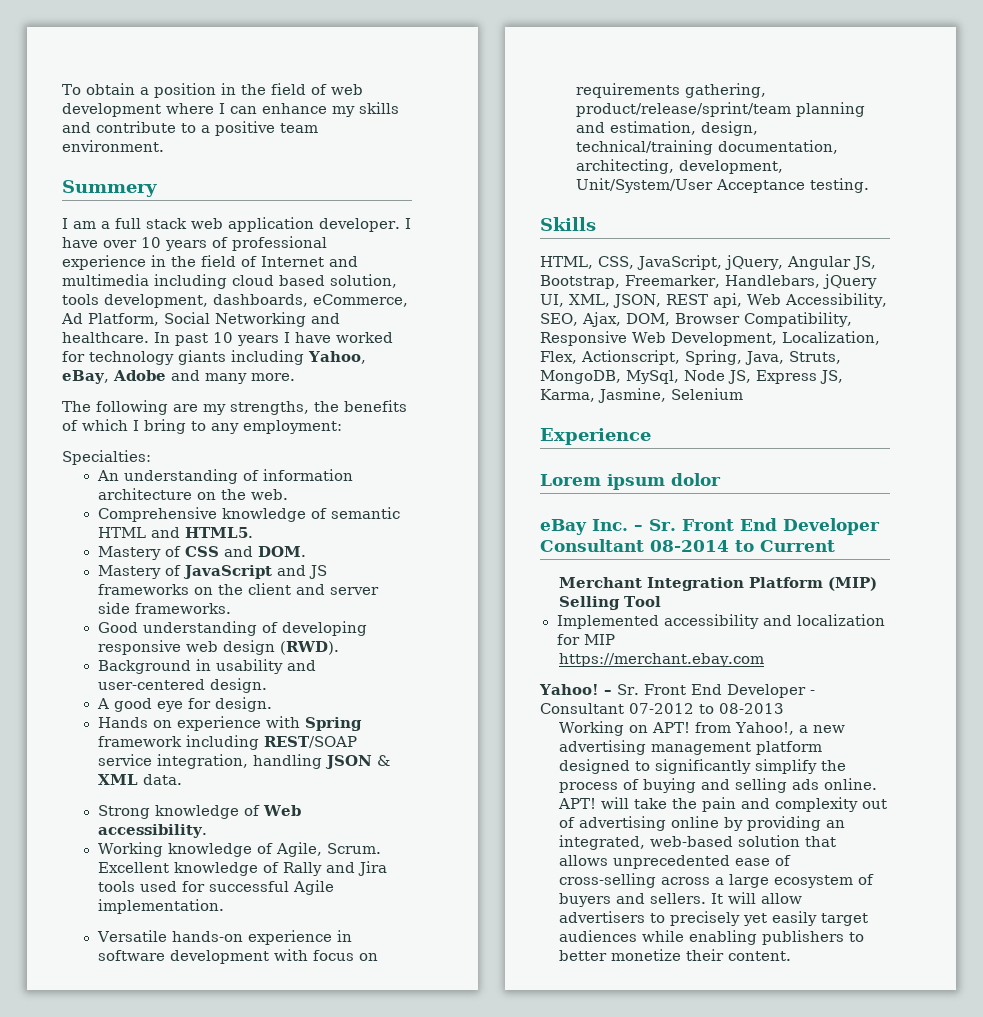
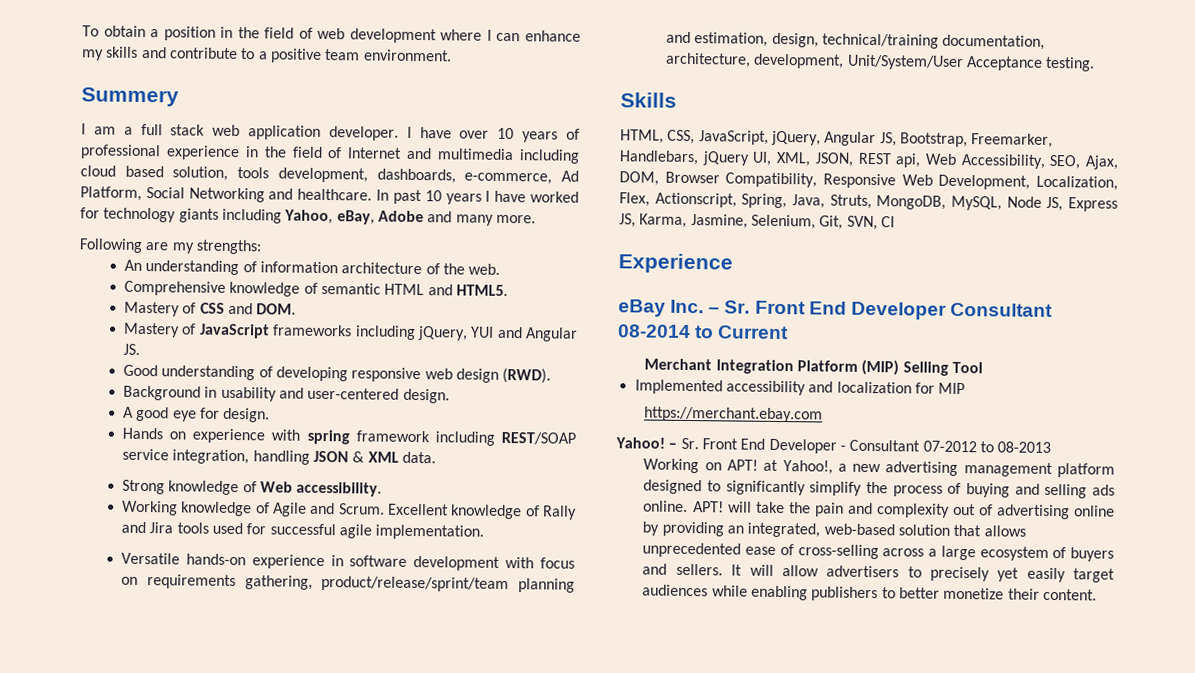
[313,294,408,307] eCommerce, -> [464,172,553,185] e-commerce,
[62,400,407,415] [62,419,342,434] [62,450,151,465] The following are my strengths, the benefits of which I bring to any employment: // Specialties: -> [79,238,262,255] Following are my strengths:
[196,492,216,500] on -> [425,263,440,275] of
[276,565,327,579] [97,583,379,595] [97,602,231,614] and JS frameworks on the client and server side frameworks. -> [272,324,578,342] [123,343,141,355] frameworks including jQuery, YUI and Angular JS.
[304,717,362,731] Spring -> [306,429,350,445] spring
[275,842,322,857] Agile, -> [273,502,336,517] Agile and
[292,880,334,895] Agile -> [339,524,373,539] agile
[575,159,674,174] architecting, -> [665,52,752,68] architecture,
[626,370,679,384] MySql, -> [951,195,1002,211] MySQL,
[671,388,743,400] [540,428,651,445] [540,473,721,490] Selenium // Experience // Lorem ipsum dolor -> [750,214,895,231] [618,253,733,274] Selenium, Git, SVN, CI // Experience
[695,722,732,733] from -> [763,459,779,471] at

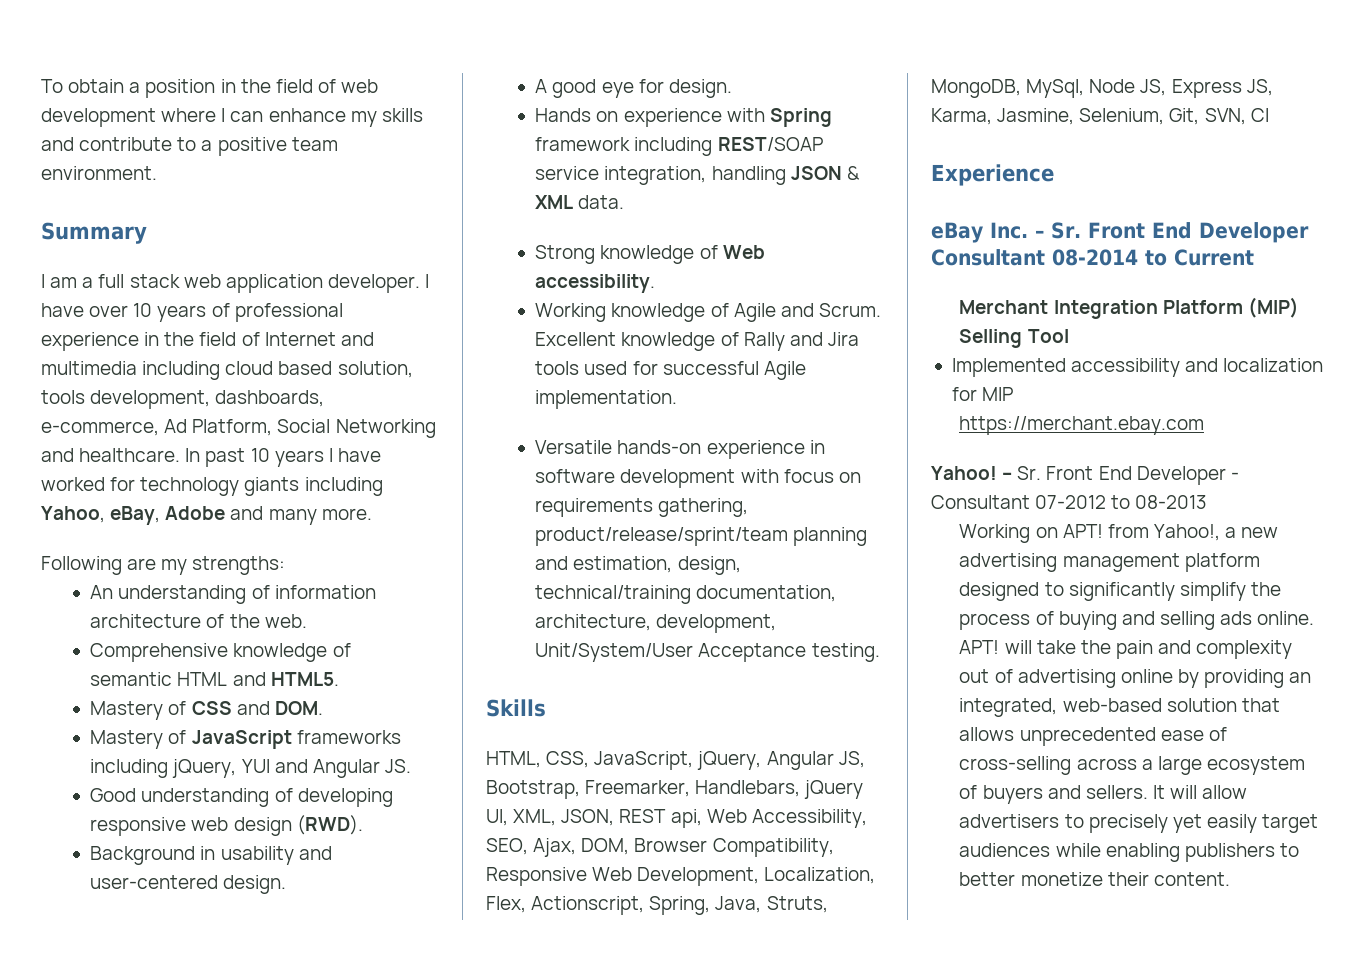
[81,87,179,107] Summery -> [41,222,147,244] Summary
[306,429,350,445] spring -> [769,108,832,127] Spring
[339,524,373,539] agile -> [763,361,806,380] Agile
[951,195,1002,211] MySQL, -> [1026,79,1085,98] MySql,
[763,459,779,471] at -> [1107,524,1149,538] from

